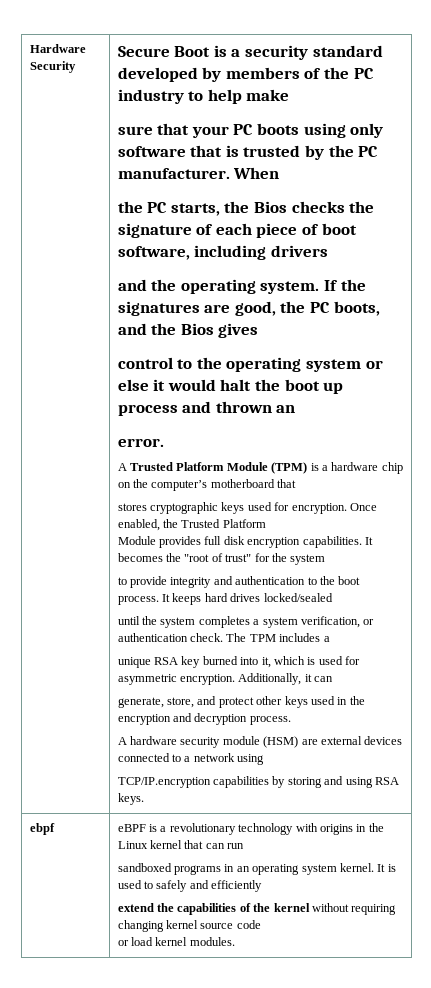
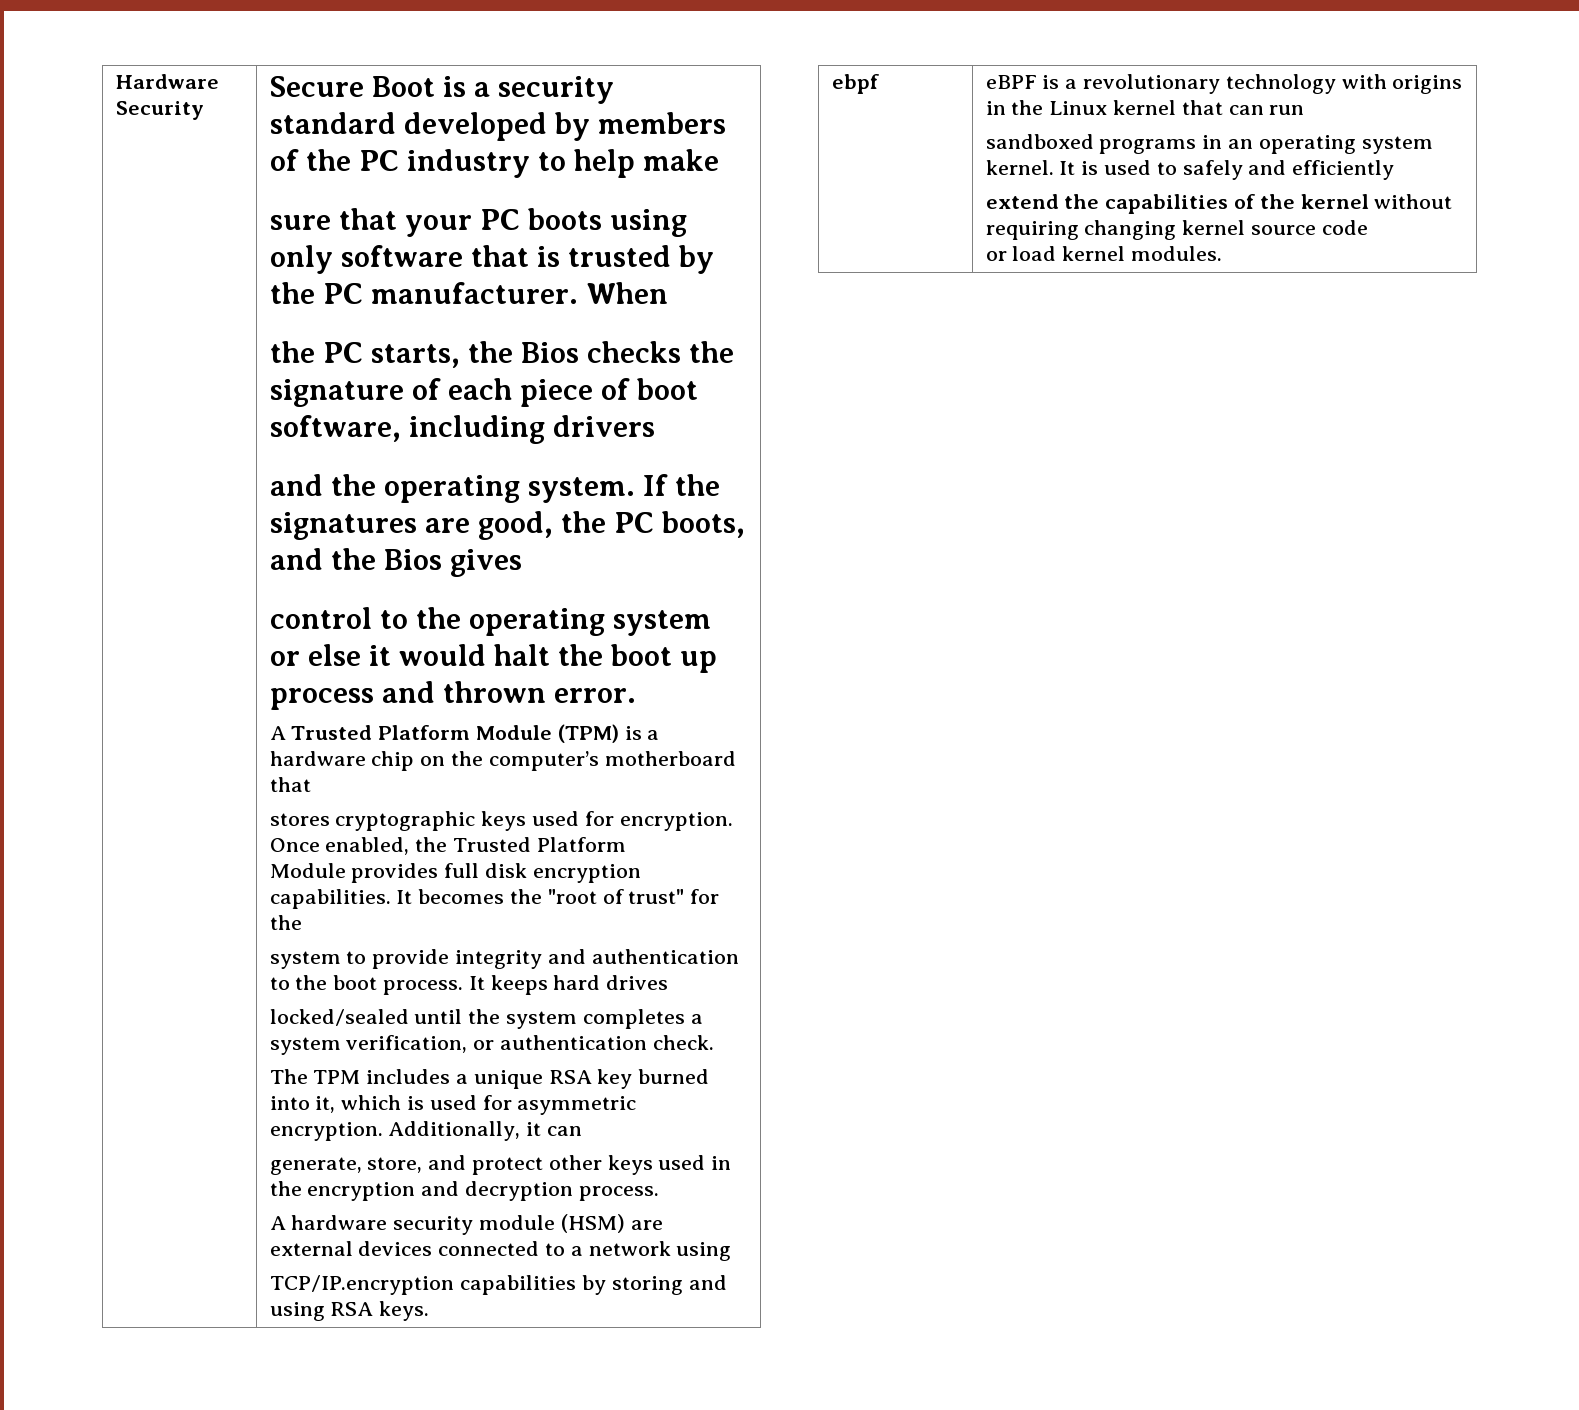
[276,405,296,413] an // -> (546, 692) none
[290,554,326,565] system // -> [269,951,341,969] // system
(261, 597) none -> (669, 982) //
(333, 597) // -> (409, 1017) none
(224, 637) none -> (714, 1042) //
(330, 639) // -> (468, 1079) none

